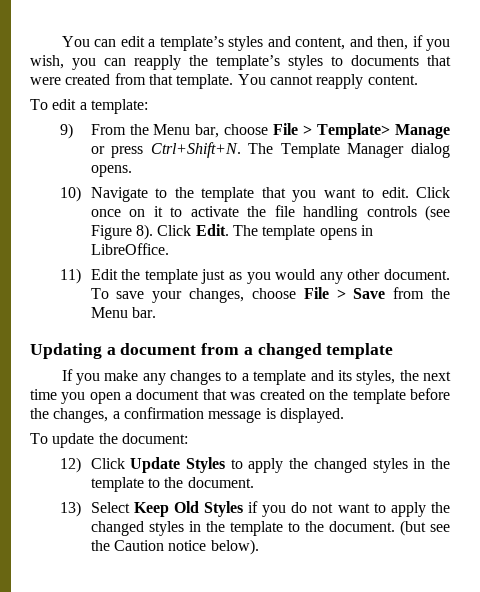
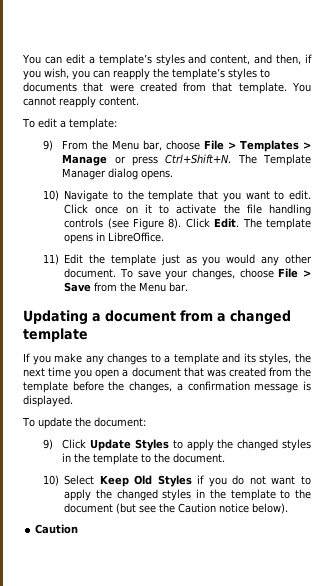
[317,123,391,139] Template> -> [240,140,312,152] Templates >
[308,392,325,400] on -> [268,367,292,377] from
[60,457,82,473] 12) -> [42,439,53,450] 9)
[60,501,82,517] 13) -> [42,475,59,486] 10)
[328,521,395,532] document. -> [64,503,114,513] document
(259, 547) none -> [35,524,79,534] // Caution

